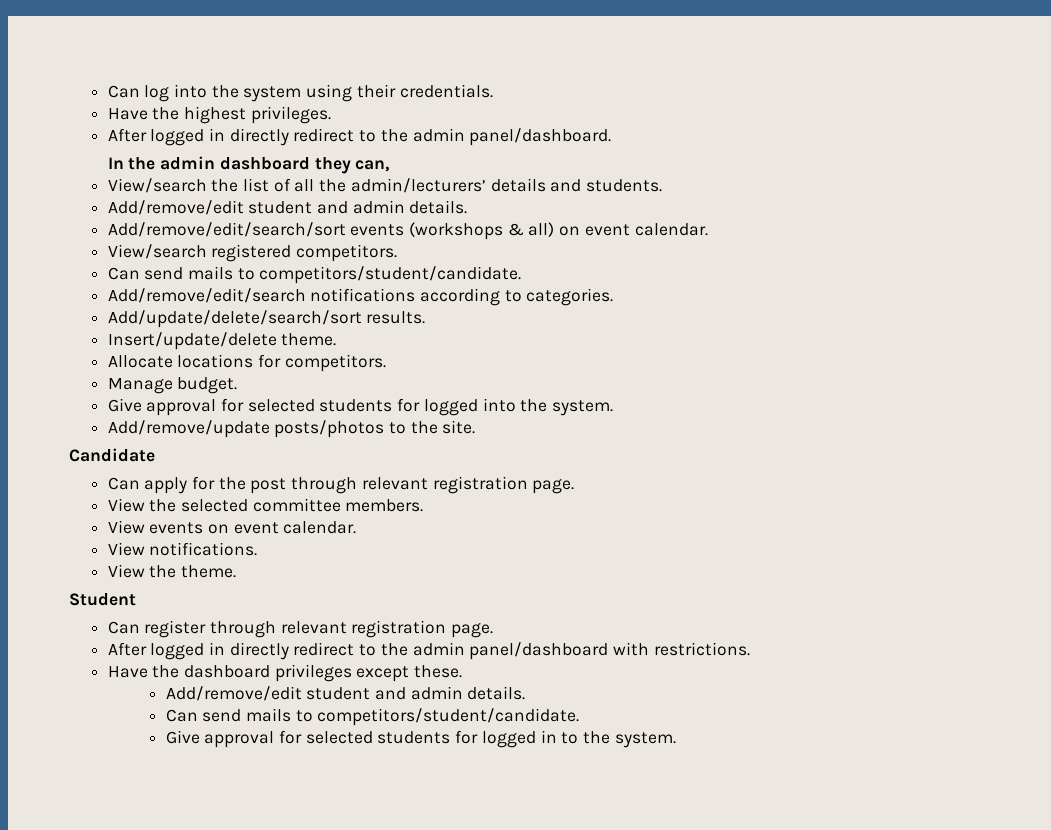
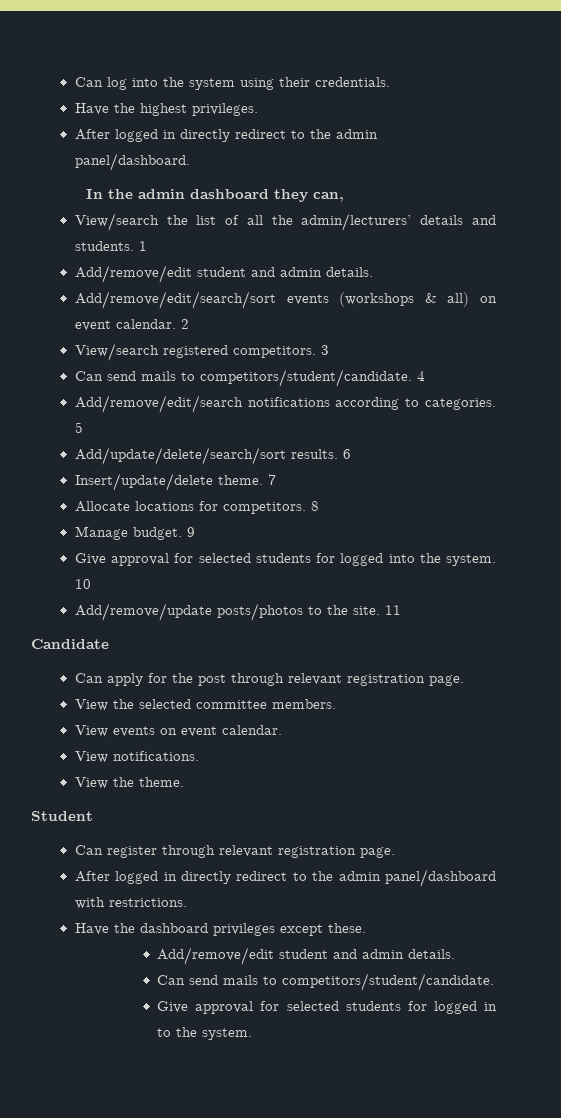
(663, 185) none -> [138,241,147,251] 1
(708, 229) none -> [180,319,189,329] 2
[107,266,522,284] // Can send mails to competitors/student/candidate. -> [320,345,329,355] [74,369,425,387] 3 // Can send mails to competitors/student/candidate. 4
(614, 297) none -> [74,422,83,433] 5
(426, 317) none -> [342,449,351,459] 6
(337, 339) none -> [267,474,276,485] 7
(386, 363) none -> [310,501,319,511] 8
(238, 385) none -> [186,527,195,537] 9
(614, 408) none -> [74,579,91,589] 10
(476, 427) none -> [384,605,401,615] 11

